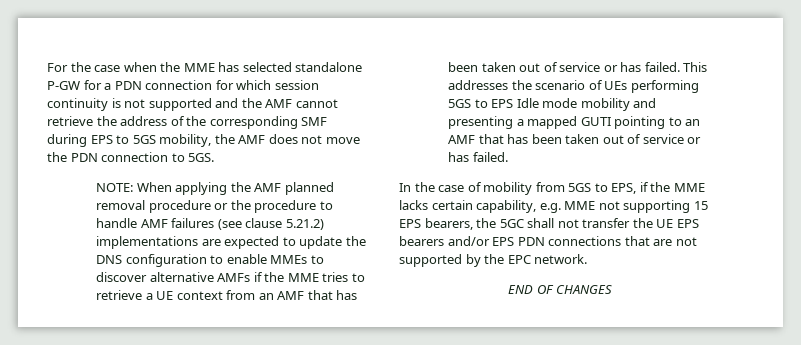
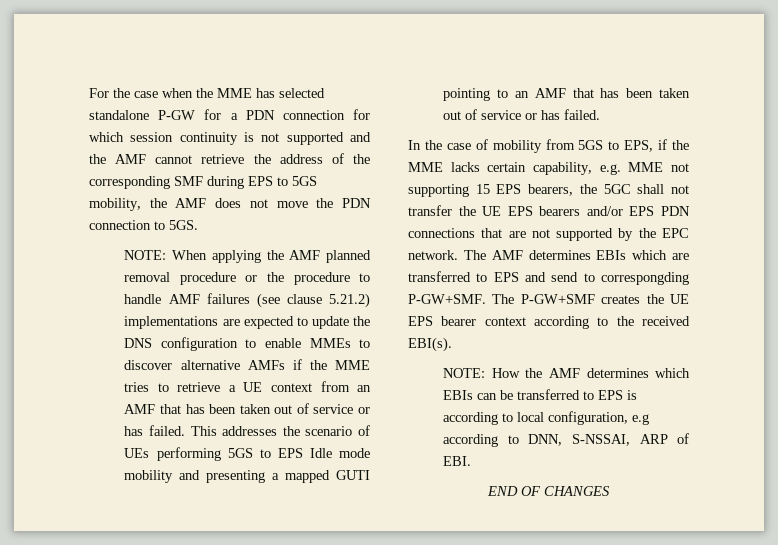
(588, 259) none -> [463,250,689,260] [408,271,689,285] [408,294,689,304] [408,316,690,329] [408,337,452,352] [443,368,690,378] [443,389,638,400] [443,411,650,425] [443,433,689,447] [443,456,472,466] The AMF determines EBIs which are transferred to EPS and send to correspongding P-GW+SMF. The P-GW+SMF creates the UE EPS bearer context according to the received EBI(s). // NOTE: How the AMF determines which EBIs can be transferred to EPS is according to local configuration, e.g according to DNN, S-NSSAI, ARP of EBI.

